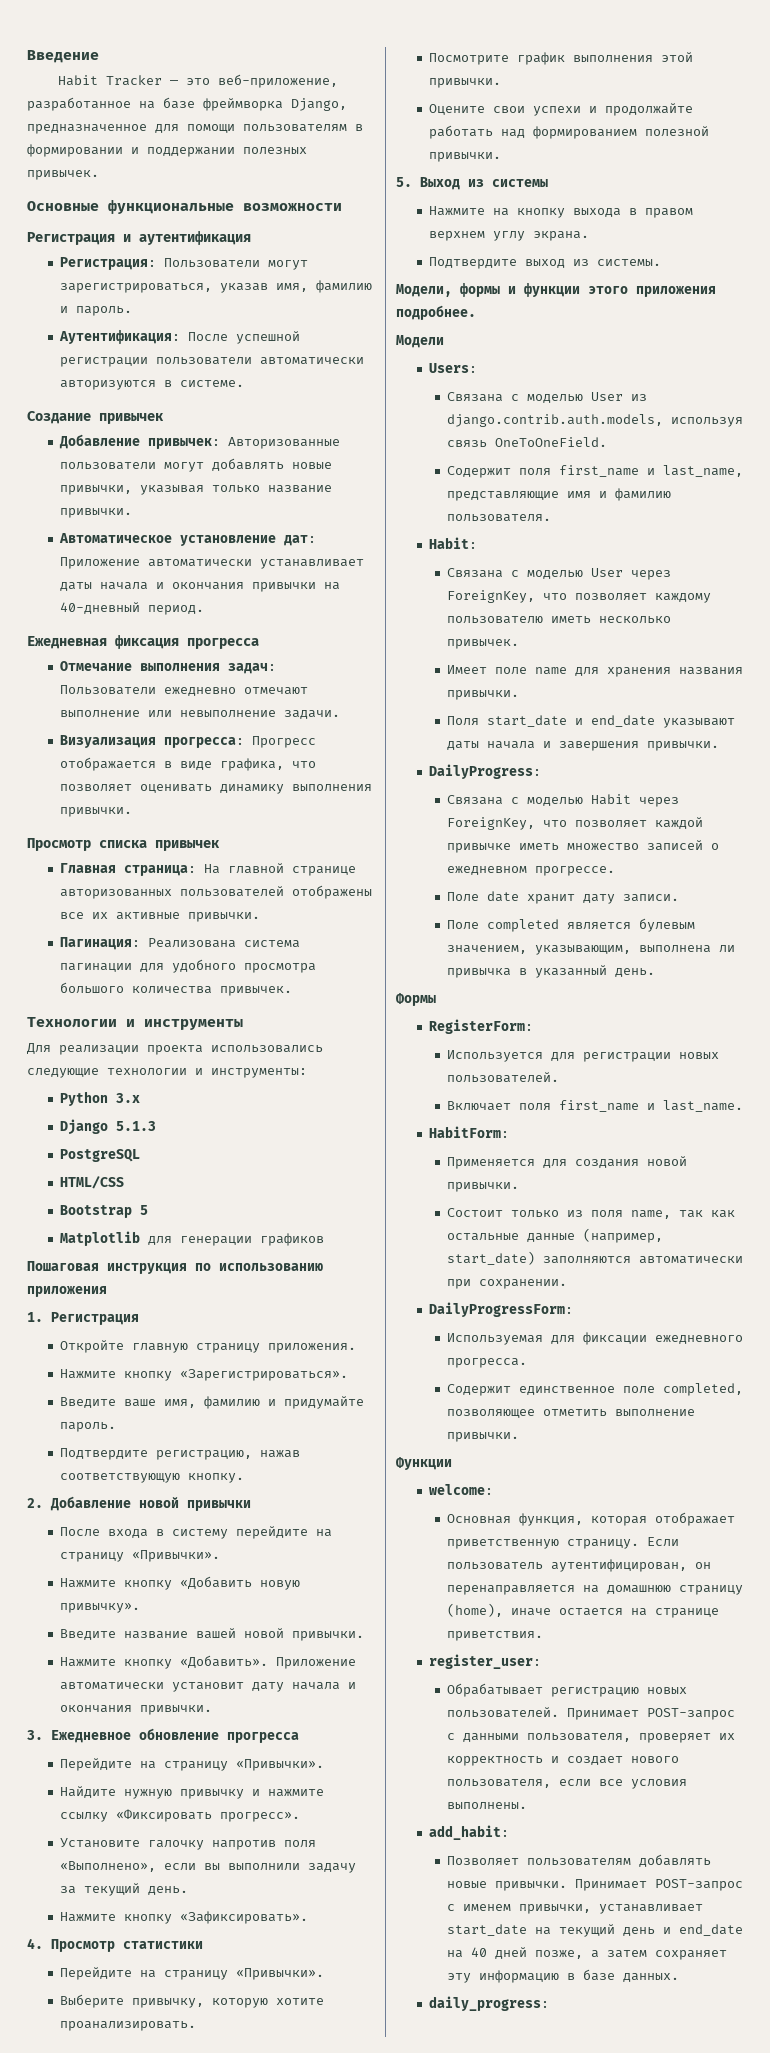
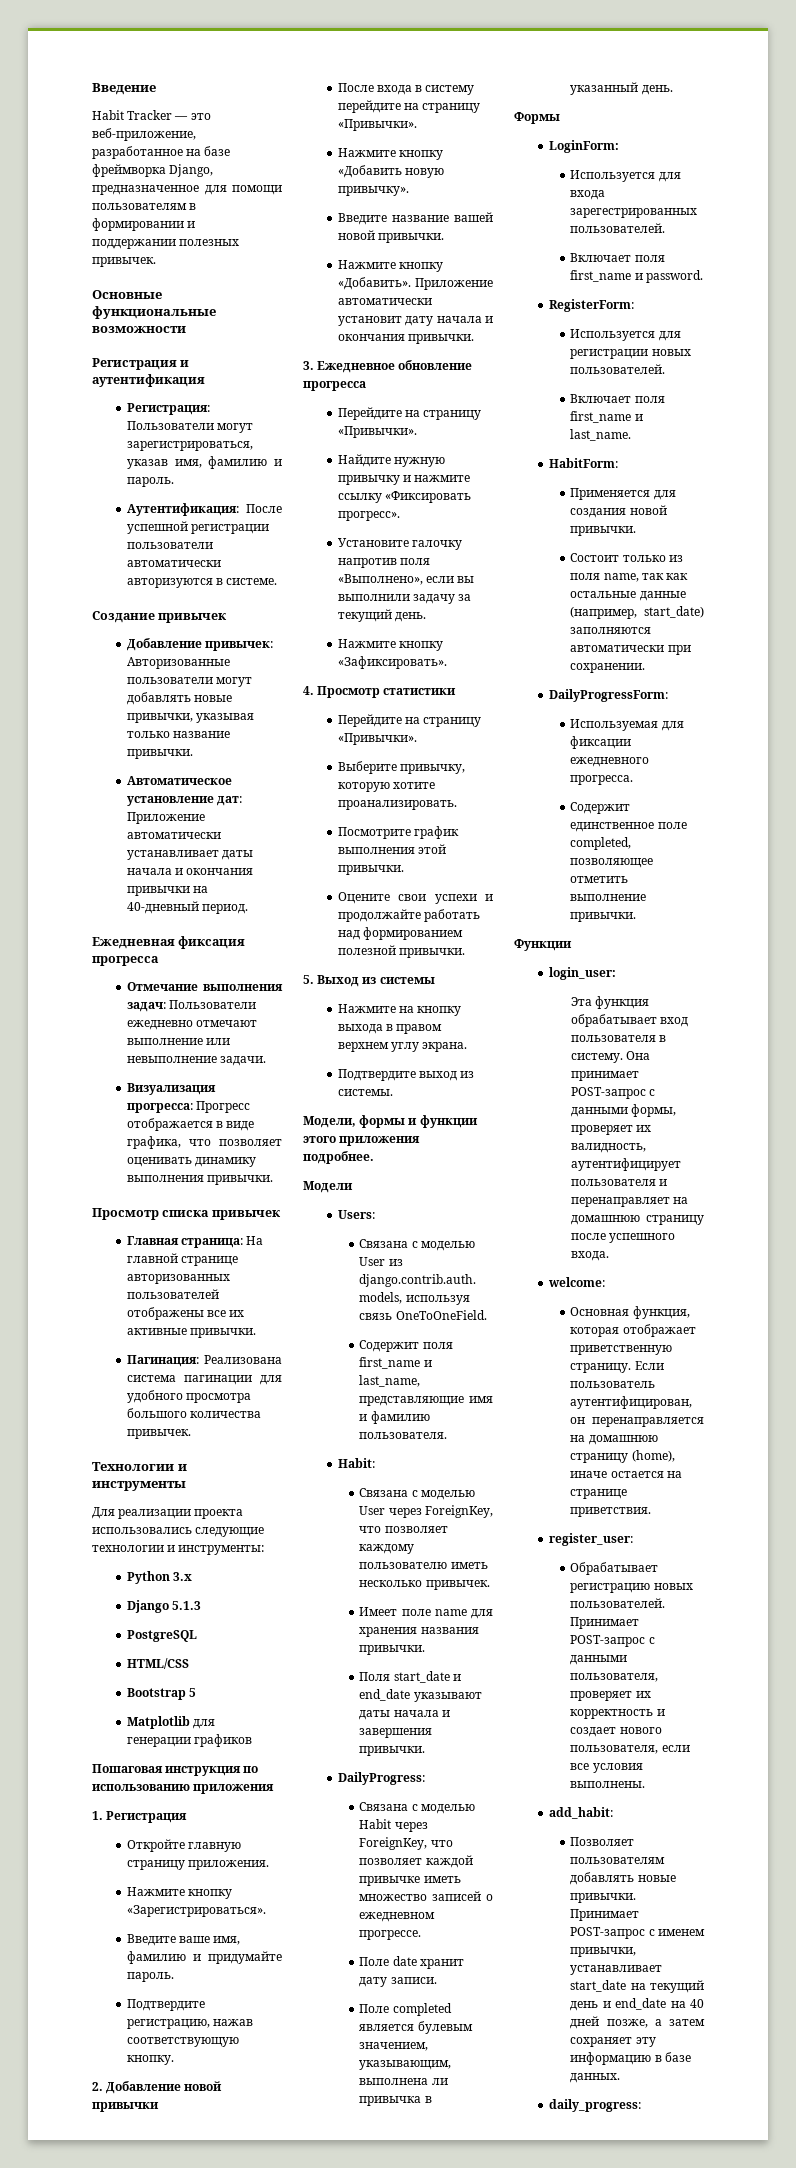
(436, 999) none -> [548,140,619,153] [570,170,681,182] [570,190,606,200] [570,208,698,218] [570,223,666,233] [570,253,665,262] [570,270,703,283] // LoginForm: // Используется для входа зарегестрированных пользователей. // Включает поля first_name и password.
(452, 1463) none -> [548,967,616,980] [571,996,650,1009] [571,1014,689,1027] [571,1035,667,1042] [571,1051,651,1063] [571,1071,639,1081] [571,1087,656,1099] [571,1104,677,1117] [571,1125,652,1135] [571,1143,646,1153] [571,1158,681,1171] [571,1179,668,1186] [571,1197,689,1207] [571,1215,704,1225] [571,1233,676,1243] [571,1251,609,1261] // login_user: // Эта функция обрабатывает вход пользователя в систему. Она принимает POST-запрос с данными формы, проверяет их валидность, аутентифицирует пользователя и перенаправляет на домашнюю страницу после успешного входа.

